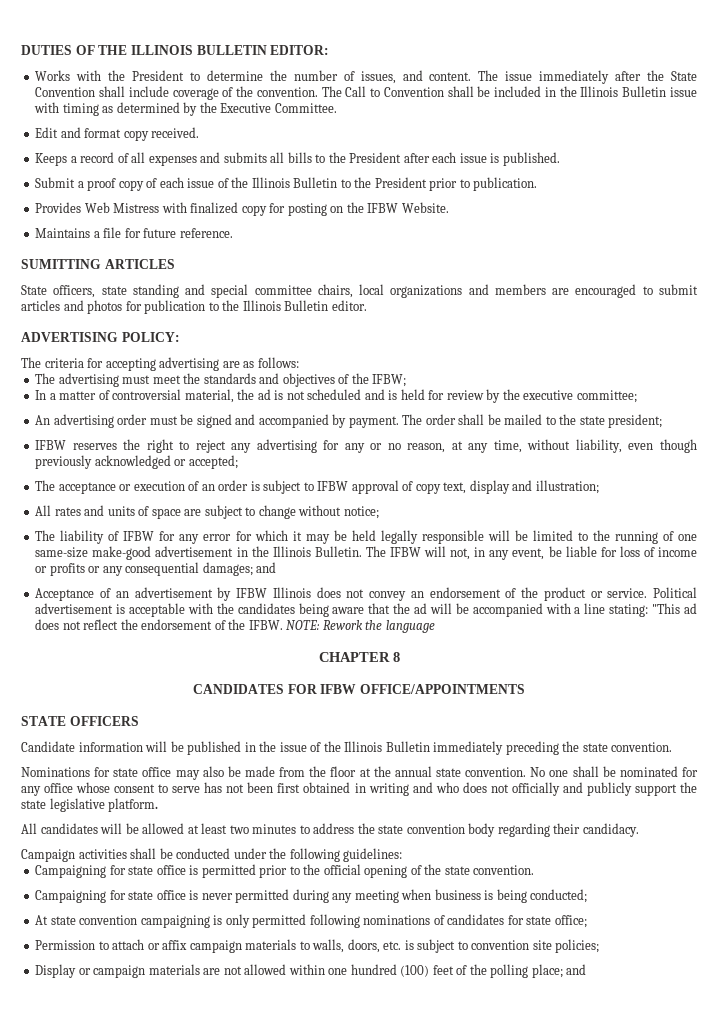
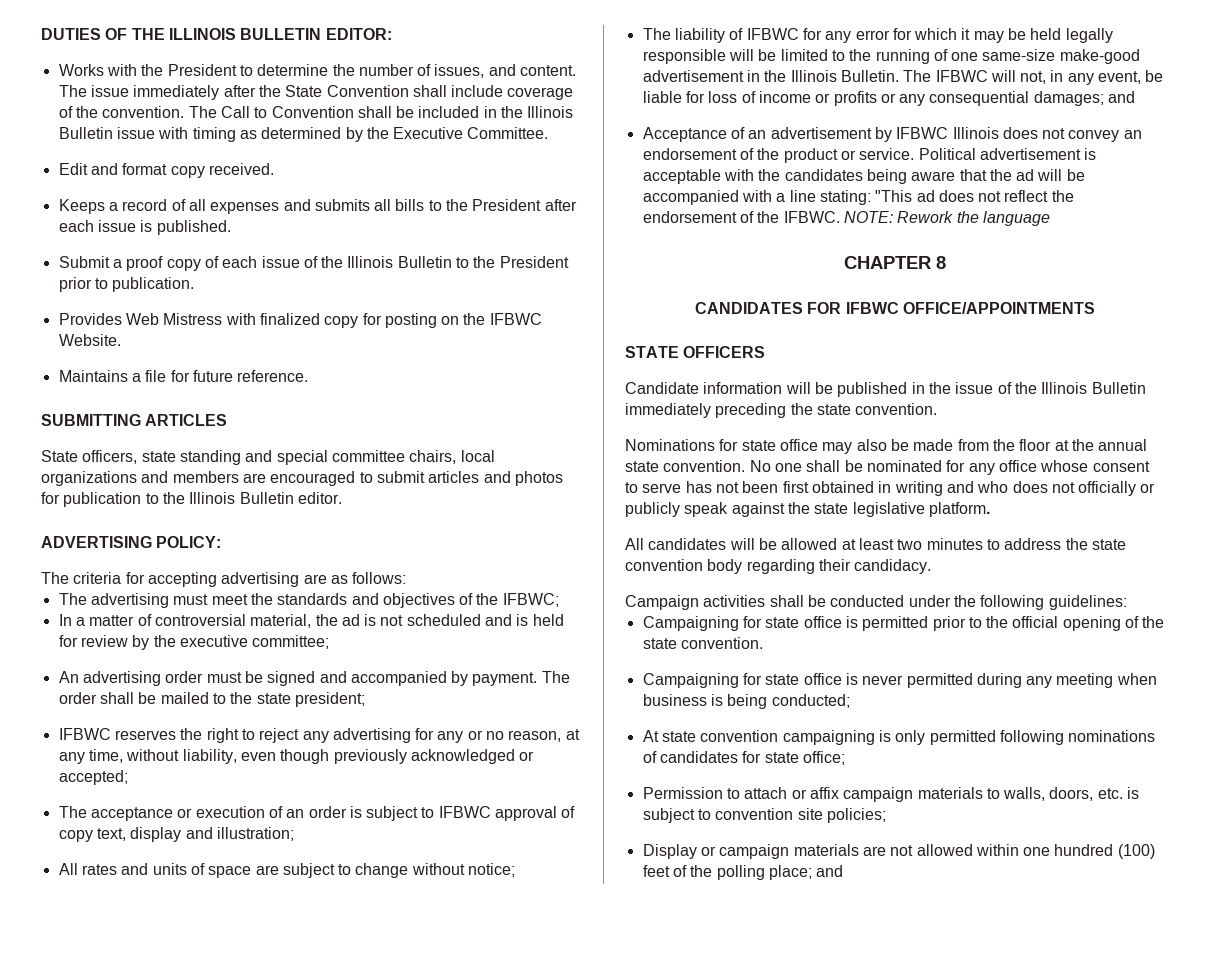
[367,203,399,213] IFBW -> [489,313,542,325] IFBWC
[21,259,101,269] SUMITTING -> [41,414,141,426] SUBMITTING
[372,374,407,387] IFBW; -> [502,593,559,607] IFBWC;
[35,440,67,450] IFBW -> [58,728,111,740] IFBWC
[317,481,349,491] IFBW -> [438,806,491,818] IFBWC
[123,531,155,541] IFBW -> [746,28,799,40] IFBWC
[390,547,422,557] IFBW -> [935,70,988,82] IFBWC
[236,588,268,598] IFBW -> [896,127,949,139] IFBWC
[248,620,283,630] IFBW. -> [783,211,840,223] IFBWC.
[320,684,357,694] IFBW -> [845,302,899,314] IFBWC
[562,782,677,796] and publicly support -> [1140,483,1156,493] [625,502,785,517] or publicly speak against

